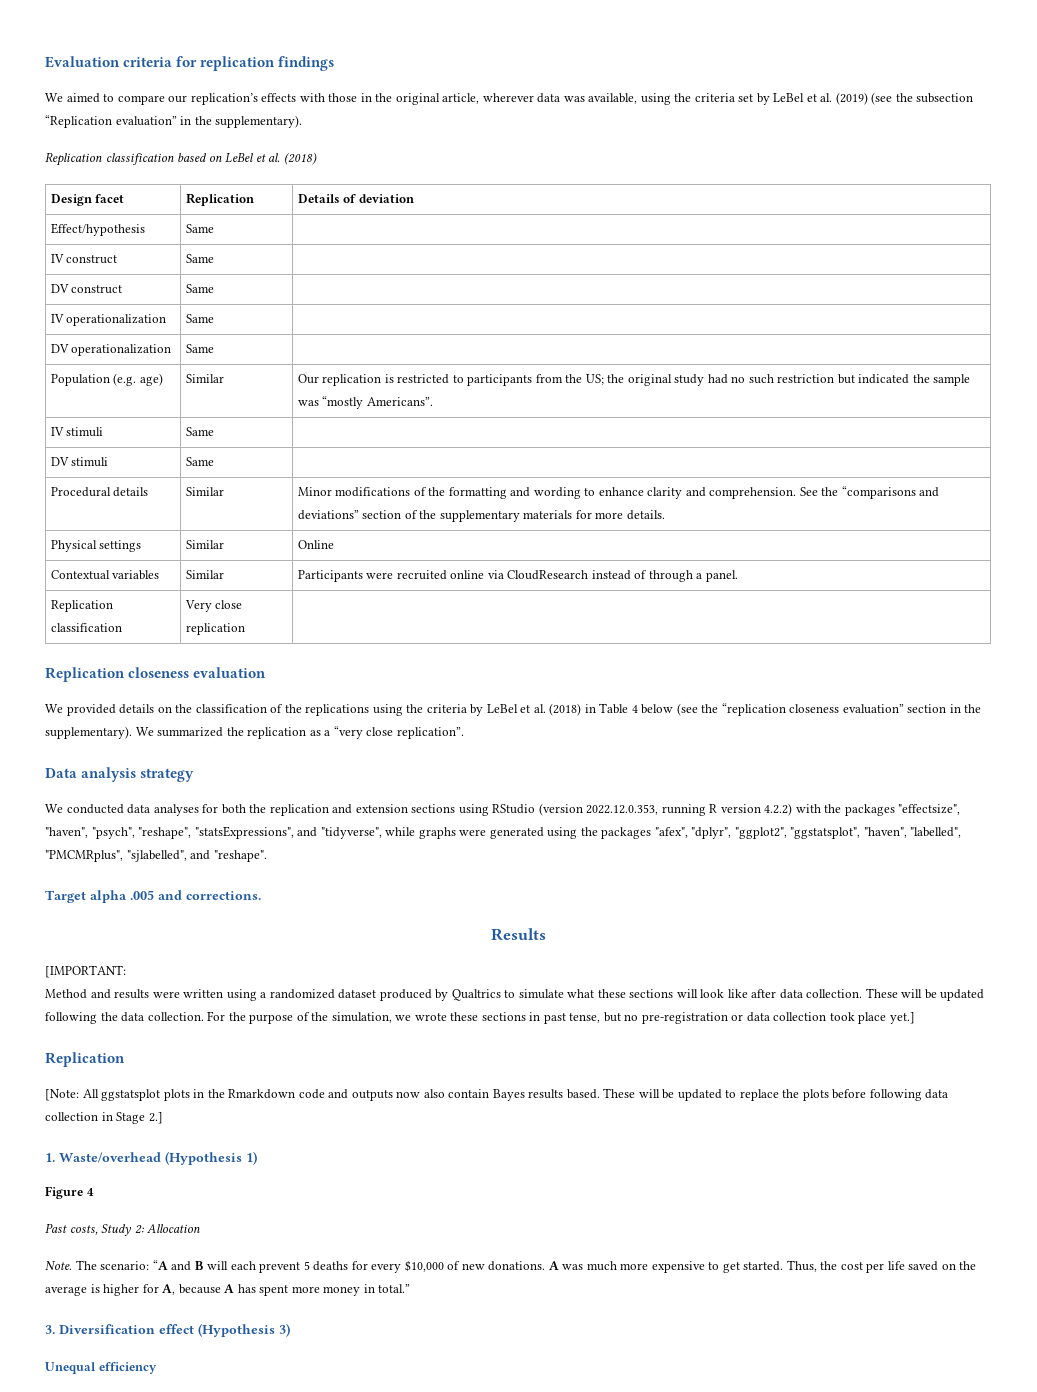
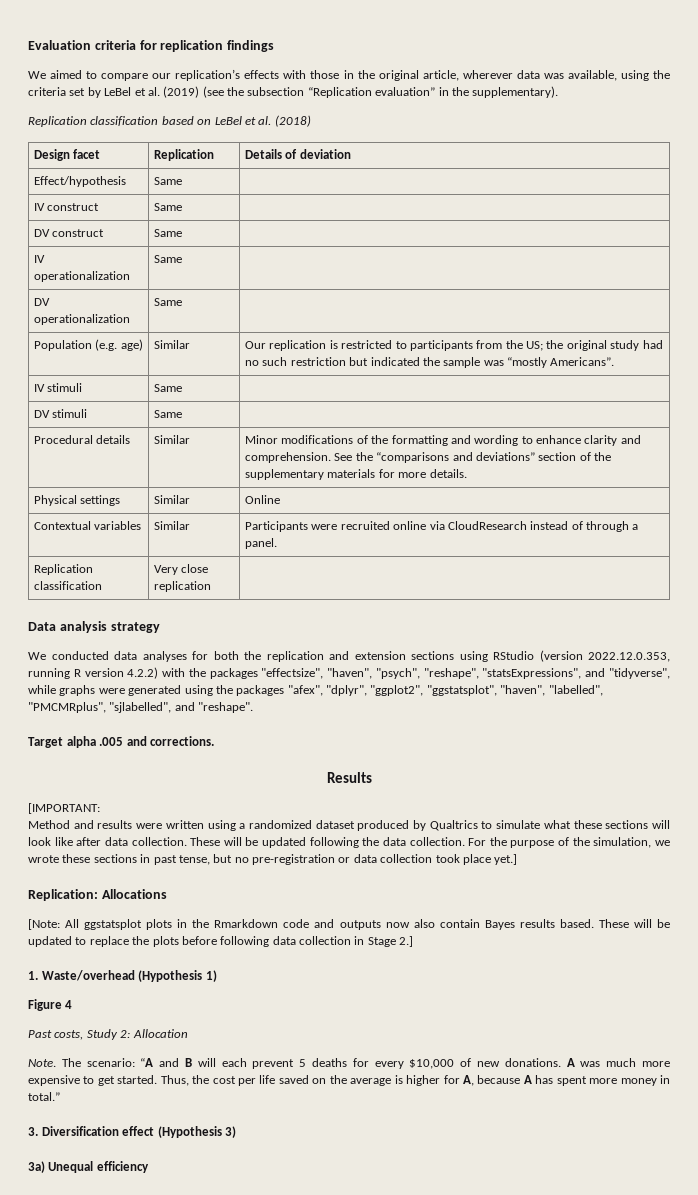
[45,667,267,682] [45,703,982,716] [45,726,464,739] // Replication closeness evaluation // We provided details on the classification of the replications using the criteria by LeBel et al. (2018) in Table 4 below (see the “replication closeness evaluation” section in the supplementary). We summarized the replication as a “very close replication”. -> (212, 586) none
[45,1052,125,1067] Replication -> [28,889,167,901] Replication: Allocations
(290, 1330) none -> [28,1161,45,1173] 3a)

